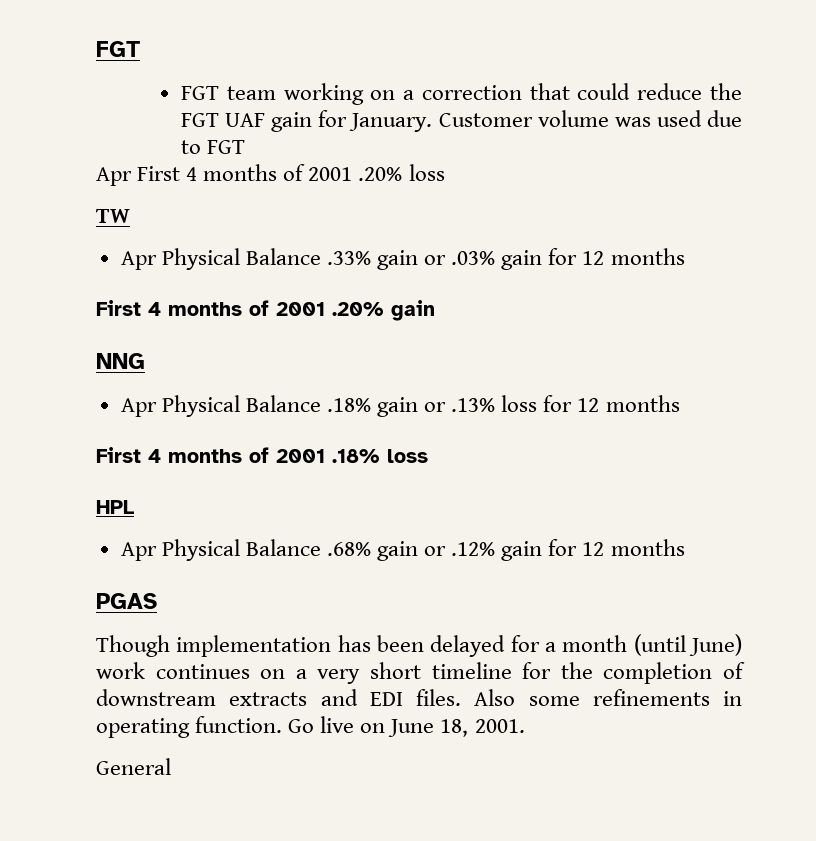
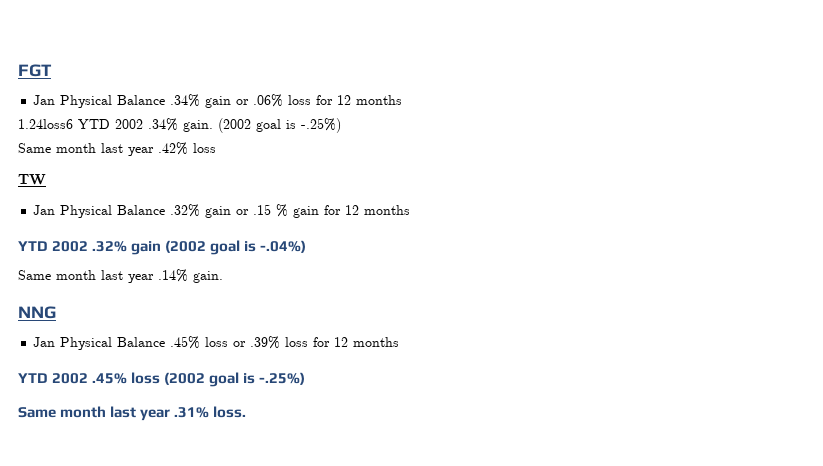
[96,41,140,57] [181,83,742,105] [181,110,742,132] [181,140,246,154] [96,164,403,186] FGT // FGT team working on a correction that could reduce the FGT UAF gain for January. Customer volume was used due to FGT // Apr First 4 months of 2001 .20% -> [18,64,52,77] [33,94,403,108] [18,118,341,133] [18,142,188,156] FGT // Jan Physical Balance .34% gain or .06% loss for 12 months // 1.24loss6 YTD 2002 .34% gain. (2002 goal is -.25%) // Same month last year .42%
[120,248,685,270] [96,300,435,321] Apr Physical Balance .33% gain or .03% gain for 12 months // First 4 months of 2001 .20% gain -> [33,204,411,218] [18,240,307,255] [18,269,223,283] Jan Physical Balance .32% gain or .15 % gain for 12 months // YTD 2002 .32% gain (2002 goal is -.04%) // Same month last year .14% gain.
[120,395,680,417] [96,447,428,463] [96,500,134,514] [120,539,685,561] [96,593,157,609] [96,634,742,657] [96,662,746,684] [96,689,742,706] [96,716,525,738] [96,758,171,775] Apr Physical Balance .18% gain or .13% loss for 12 months // First 4 months of 2001 .18% loss // HPL // Apr Physical Balance .68% gain or .12% gain for 12 months // PGAS // Though implementation has been delayed for a month (until June) work continues on a very short timeline for the completion of downstream extracts and EDI files. Also some refinements in operating function. Go live on June 18, 2001. // General -> [33,336,400,350] [18,372,306,387] [18,406,247,421] Jan Physical Balance .45% loss or .39% loss for 12 months // YTD 2002 .45% loss (2002 goal is -.25%) // Same month last year .31% loss.

